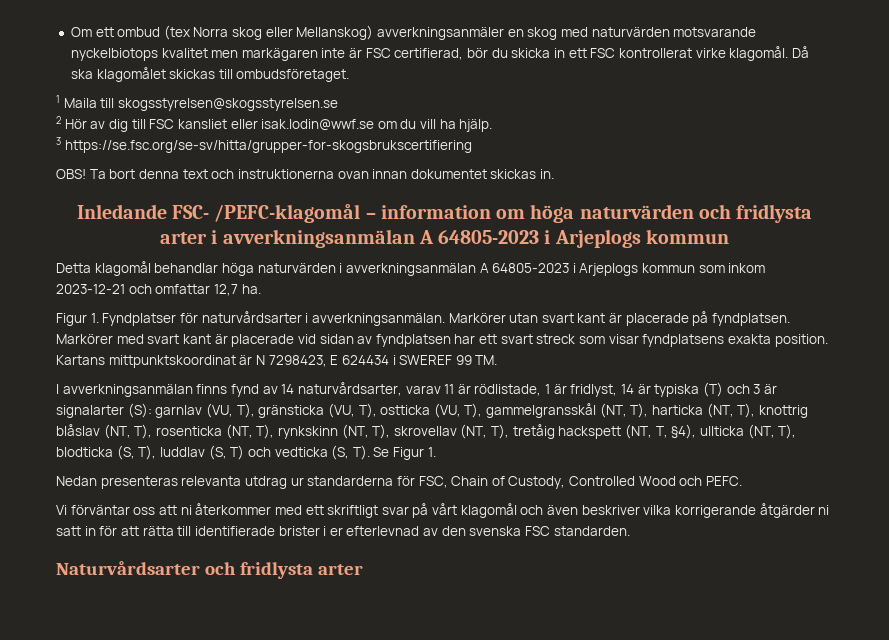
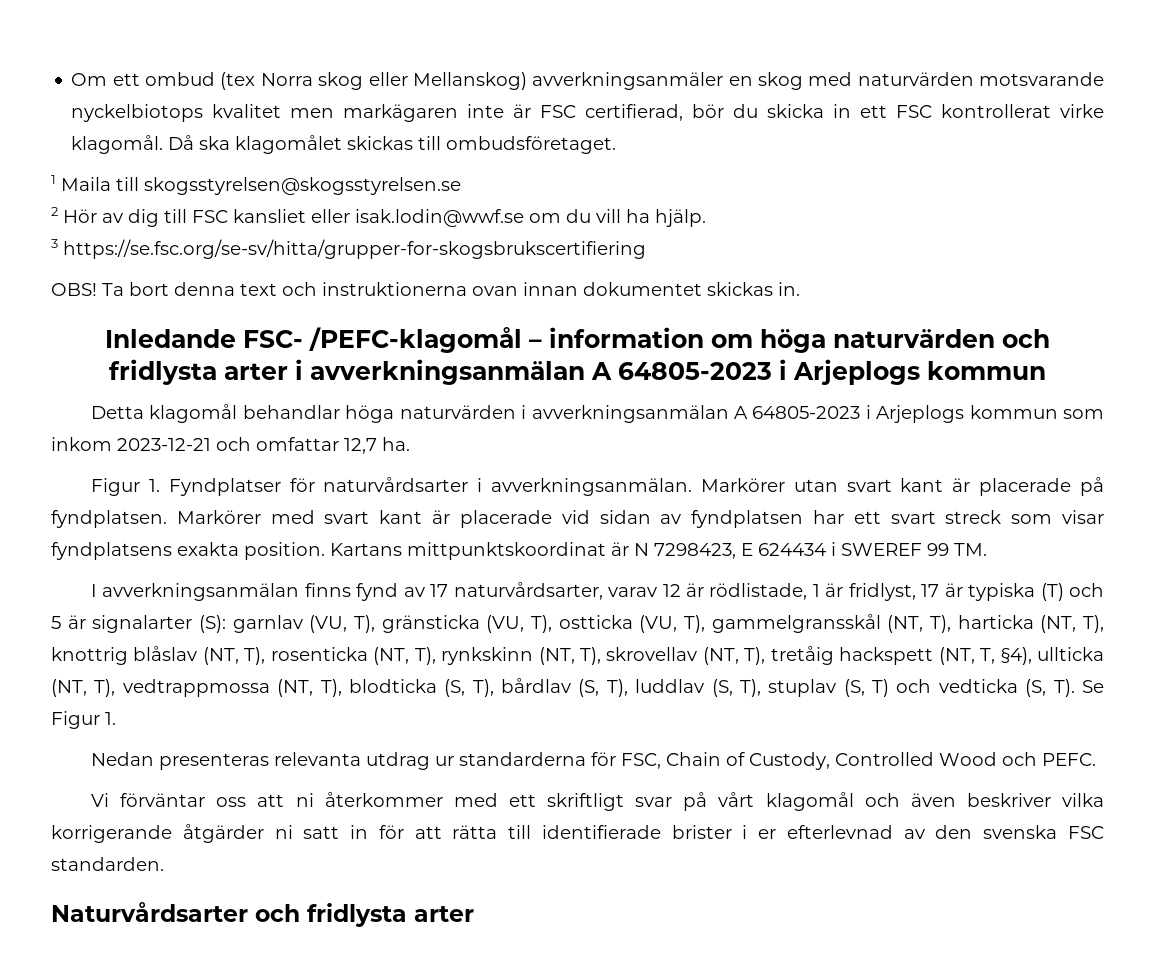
[281,384,295,394] 14 -> [430,584,449,597] 17
[444,384,455,394] 11 -> [662,584,681,597] 12
[621,384,635,394] 14 -> [921,584,940,597] 17
[753,384,761,394] 3 -> [51,616,61,629] 5
[56,445,205,460] blodticka (S, T), luddlav -> [122,678,837,697] vedtrappmossa (NT, T), blodticka (S, T), bårdlav (S, T), luddlav (S, T), stuplav

